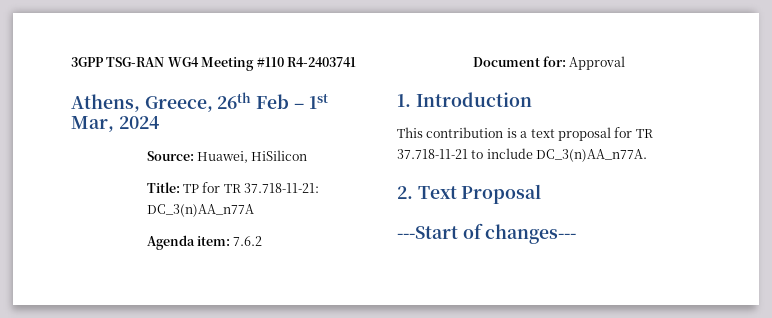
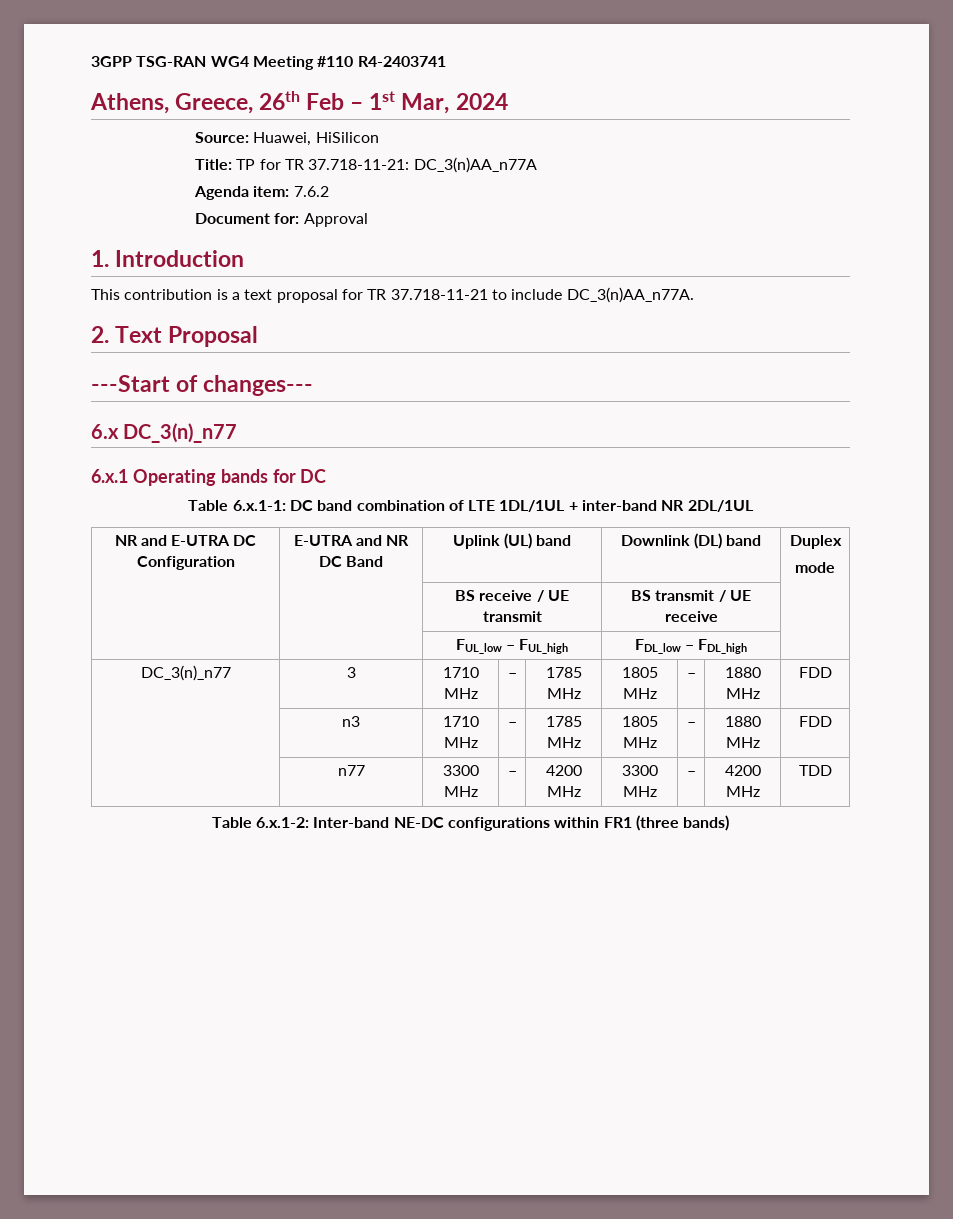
(577, 234) none -> [91,423,238,443] [91,469,327,486] [188,500,754,512] [114,535,257,546] [136,556,235,570] [293,535,410,546] [318,556,384,567] [452,533,572,549] [620,533,762,549] [789,535,842,549] [795,562,835,573] [455,590,569,602] [482,611,542,622] [631,590,751,602] [664,611,718,622] [455,639,569,654] [634,639,748,654] [140,665,231,681] [346,667,356,678] [442,667,479,678] [443,688,478,699] [507,673,517,678] [545,667,582,678] [546,688,581,699] [621,667,658,678] [622,688,657,699] [686,673,696,678] [724,667,761,678] [725,688,760,699] [798,667,832,678] [342,716,360,727] [442,716,479,727] [443,737,478,748] [507,722,517,727] [545,716,582,727] [546,737,581,748] [621,716,658,727] [622,737,657,748] [686,722,696,727] [724,716,761,727] [725,737,760,748] [798,716,832,727] [337,765,365,776] [442,765,479,776] [443,786,478,797] [507,771,517,776] [545,765,582,776] [546,786,581,797] [621,765,658,776] [622,786,657,797] [686,771,696,776] [724,765,761,776] [725,786,760,797] [798,765,832,776] [211,815,730,831] // 6.x DC_3(n)_n77 // 6.x.1 Operating bands for DC // Table 6.x.1-1: DC band combination of LTE 1DL/1UL + inter-band NR 2DL/1UL // NR and E-UTRA DC Configuration | E-UTRA and NR DC Band | Uplink (UL) band | Downlink (DL) band | Duplex // mode // | | BS receive / UE transmit | BS transmit / UE receive | // | | FUL_low – FUL_high | FDL_low – FDL_high | // DC_3(n)_n77 | 3 | 1710 MHz | – | 1785 MHz | 1805 MHz | – | 1880 MHz | FDD // | n3 | 1710 MHz | – | 1785 MHz | 1805 MHz | – | 1880 MHz | FDD // | n77 | 3300 MHz | – | 4200 MHz | 3300 MHz | – | 4200 MHz | TDD // Table 6.x.1-2: Inter-band NE-DC configurations within FR1 (three bands)

